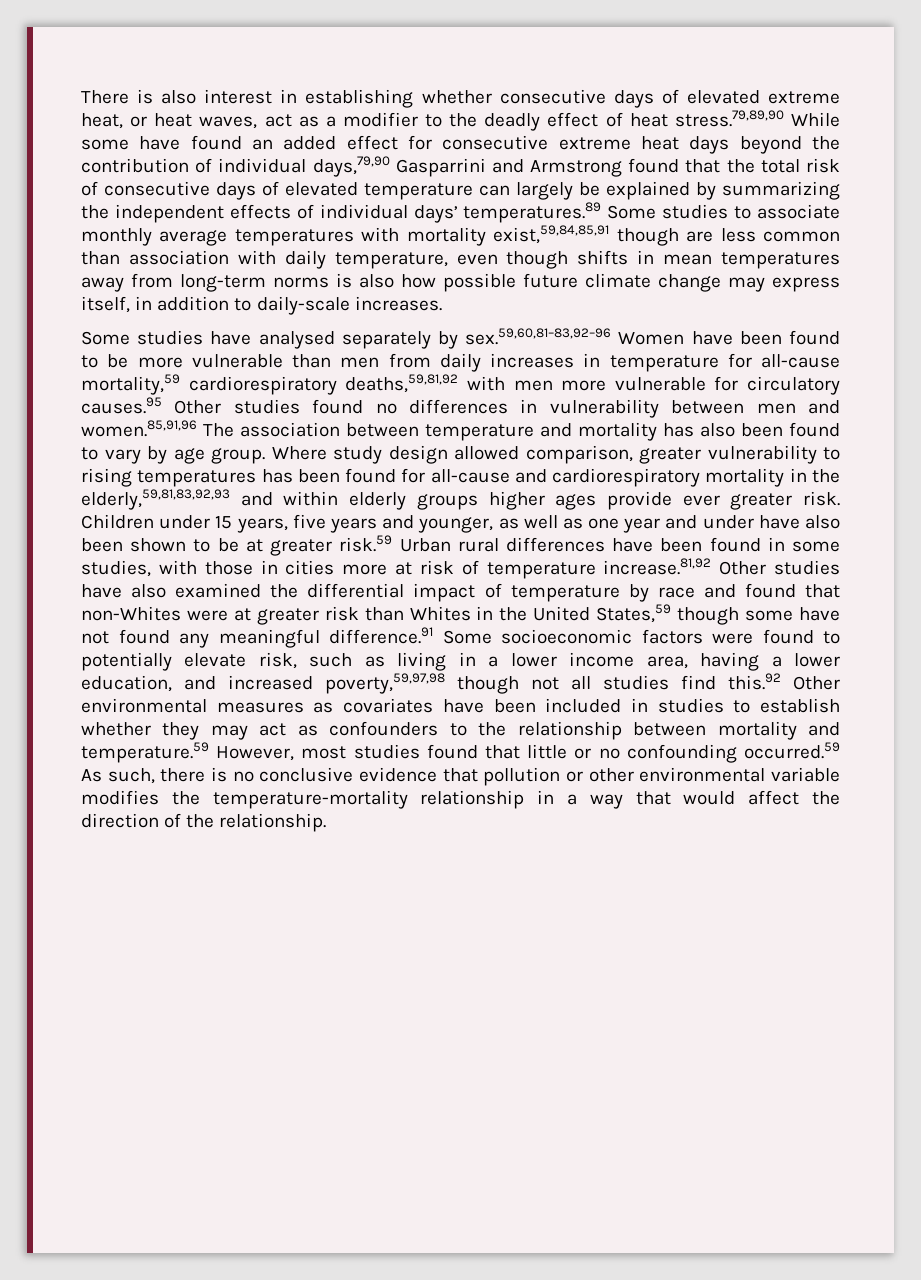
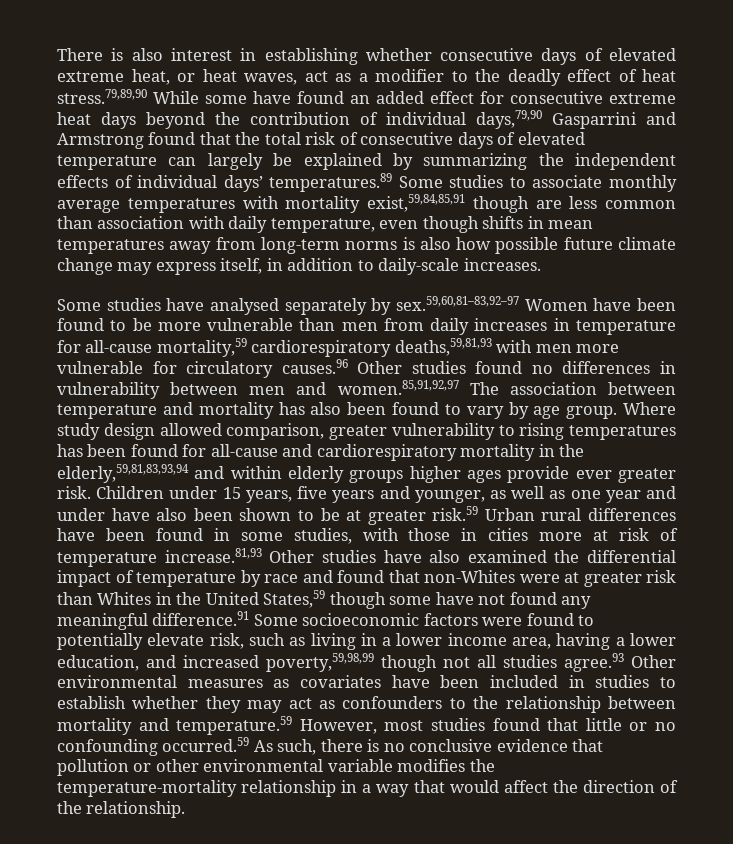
[465,328,612,345] sex.59,60,81–83,92–96 -> [396,296,519,311] sex.59,60,81–83,92–97
[345,374,459,393] deaths,59,81,92 -> [394,338,492,356] deaths,59,81,93
[81,397,162,414] causes.95 -> [281,359,348,374] causes.96
[81,420,197,437] women.85,91,96 -> [337,380,459,395] women.85,91,92,97
[81,489,230,510] elderly,59,81,83,92,93 -> [57,464,189,483] elderly,59,81,83,93,94
[603,558,712,575] increase.81,92 -> [164,548,262,563] increase.81,93
[325,673,445,694] poverty,59,97,98 -> [266,653,374,672] poverty,59,98,99
[681,673,781,690] find this.92 -> [564,653,624,672] agree.93

